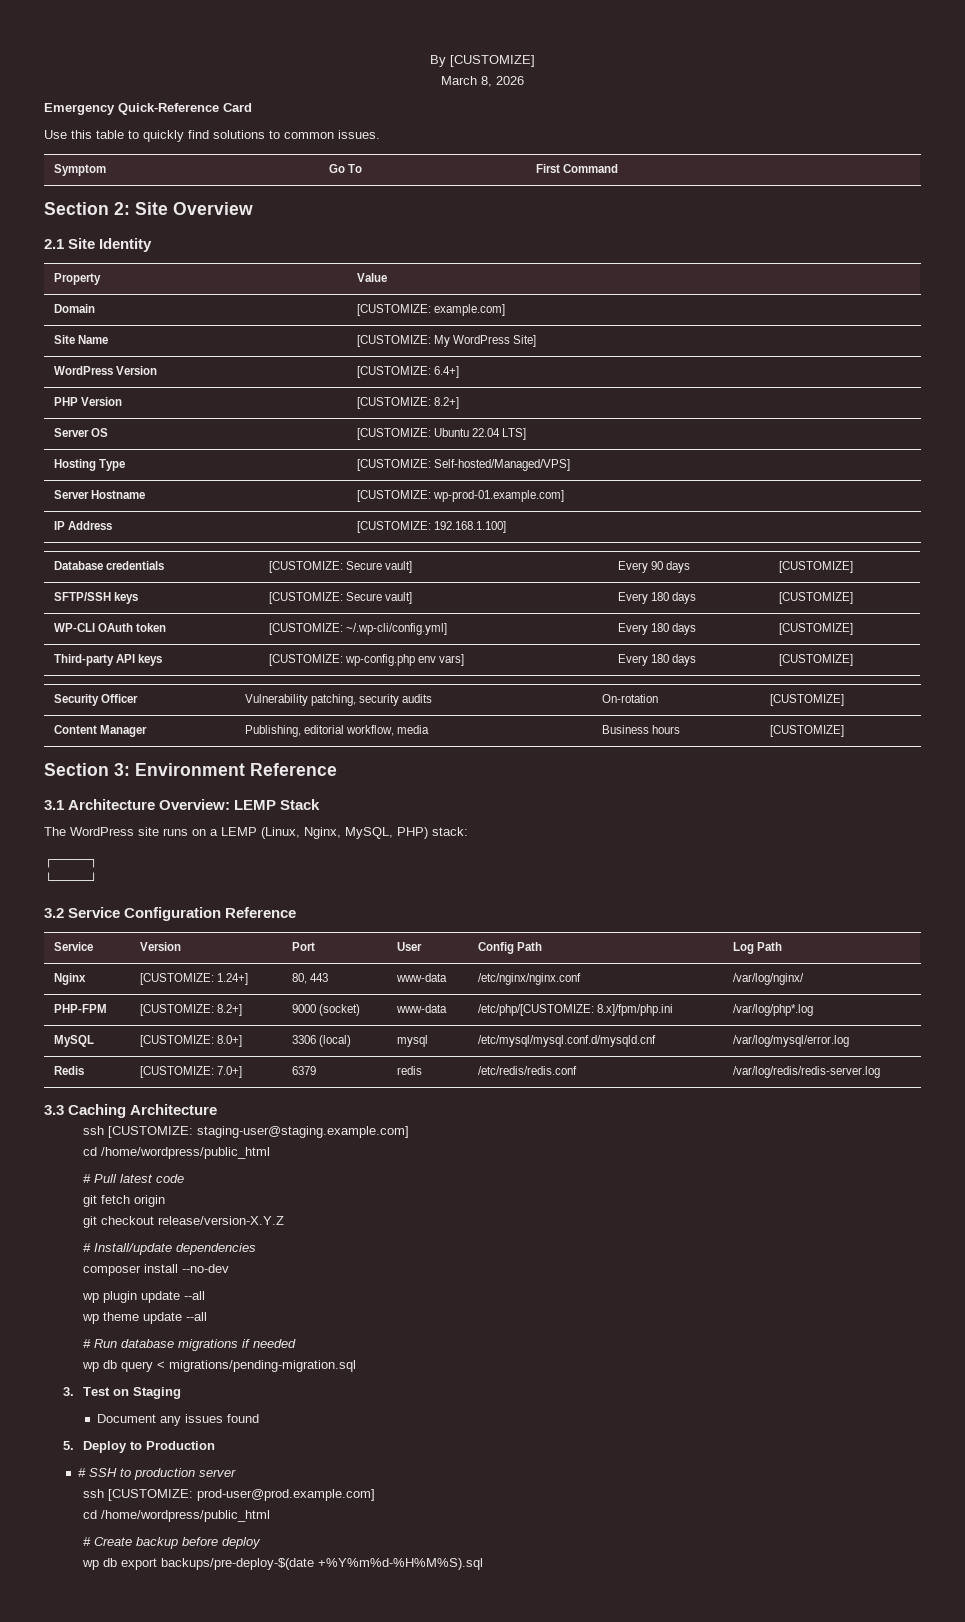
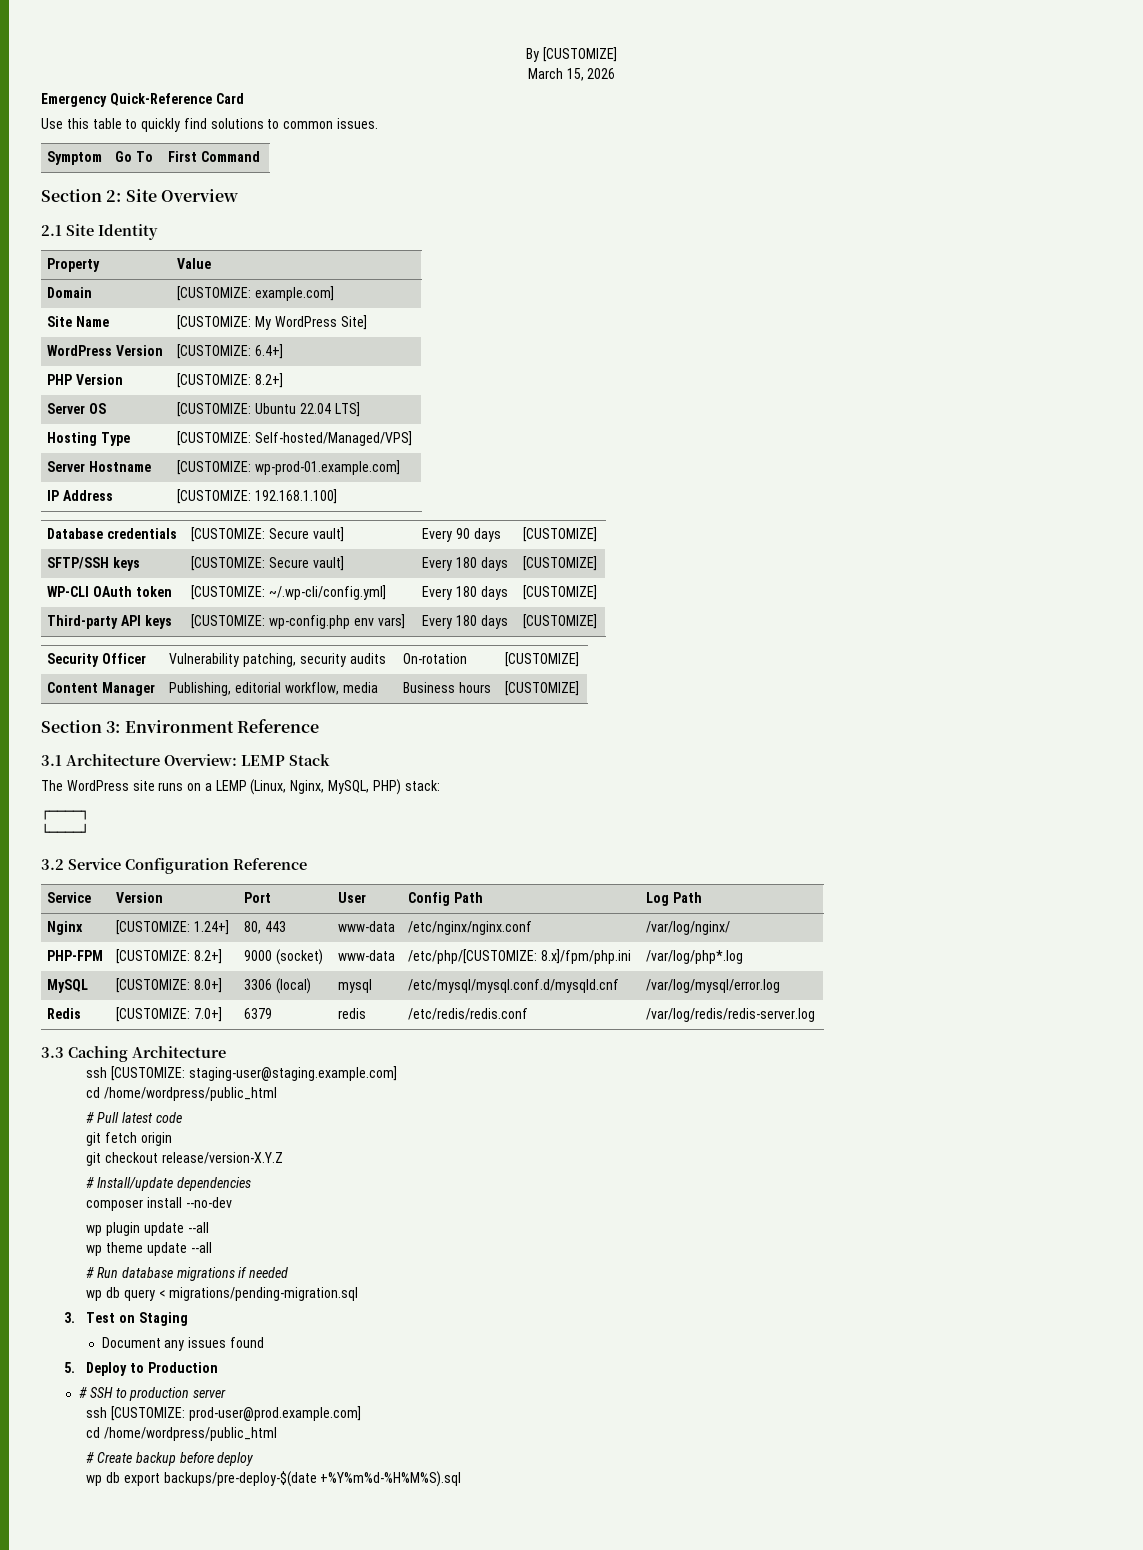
[481,76,492,87] 8, -> [566,68,584,81] 15,

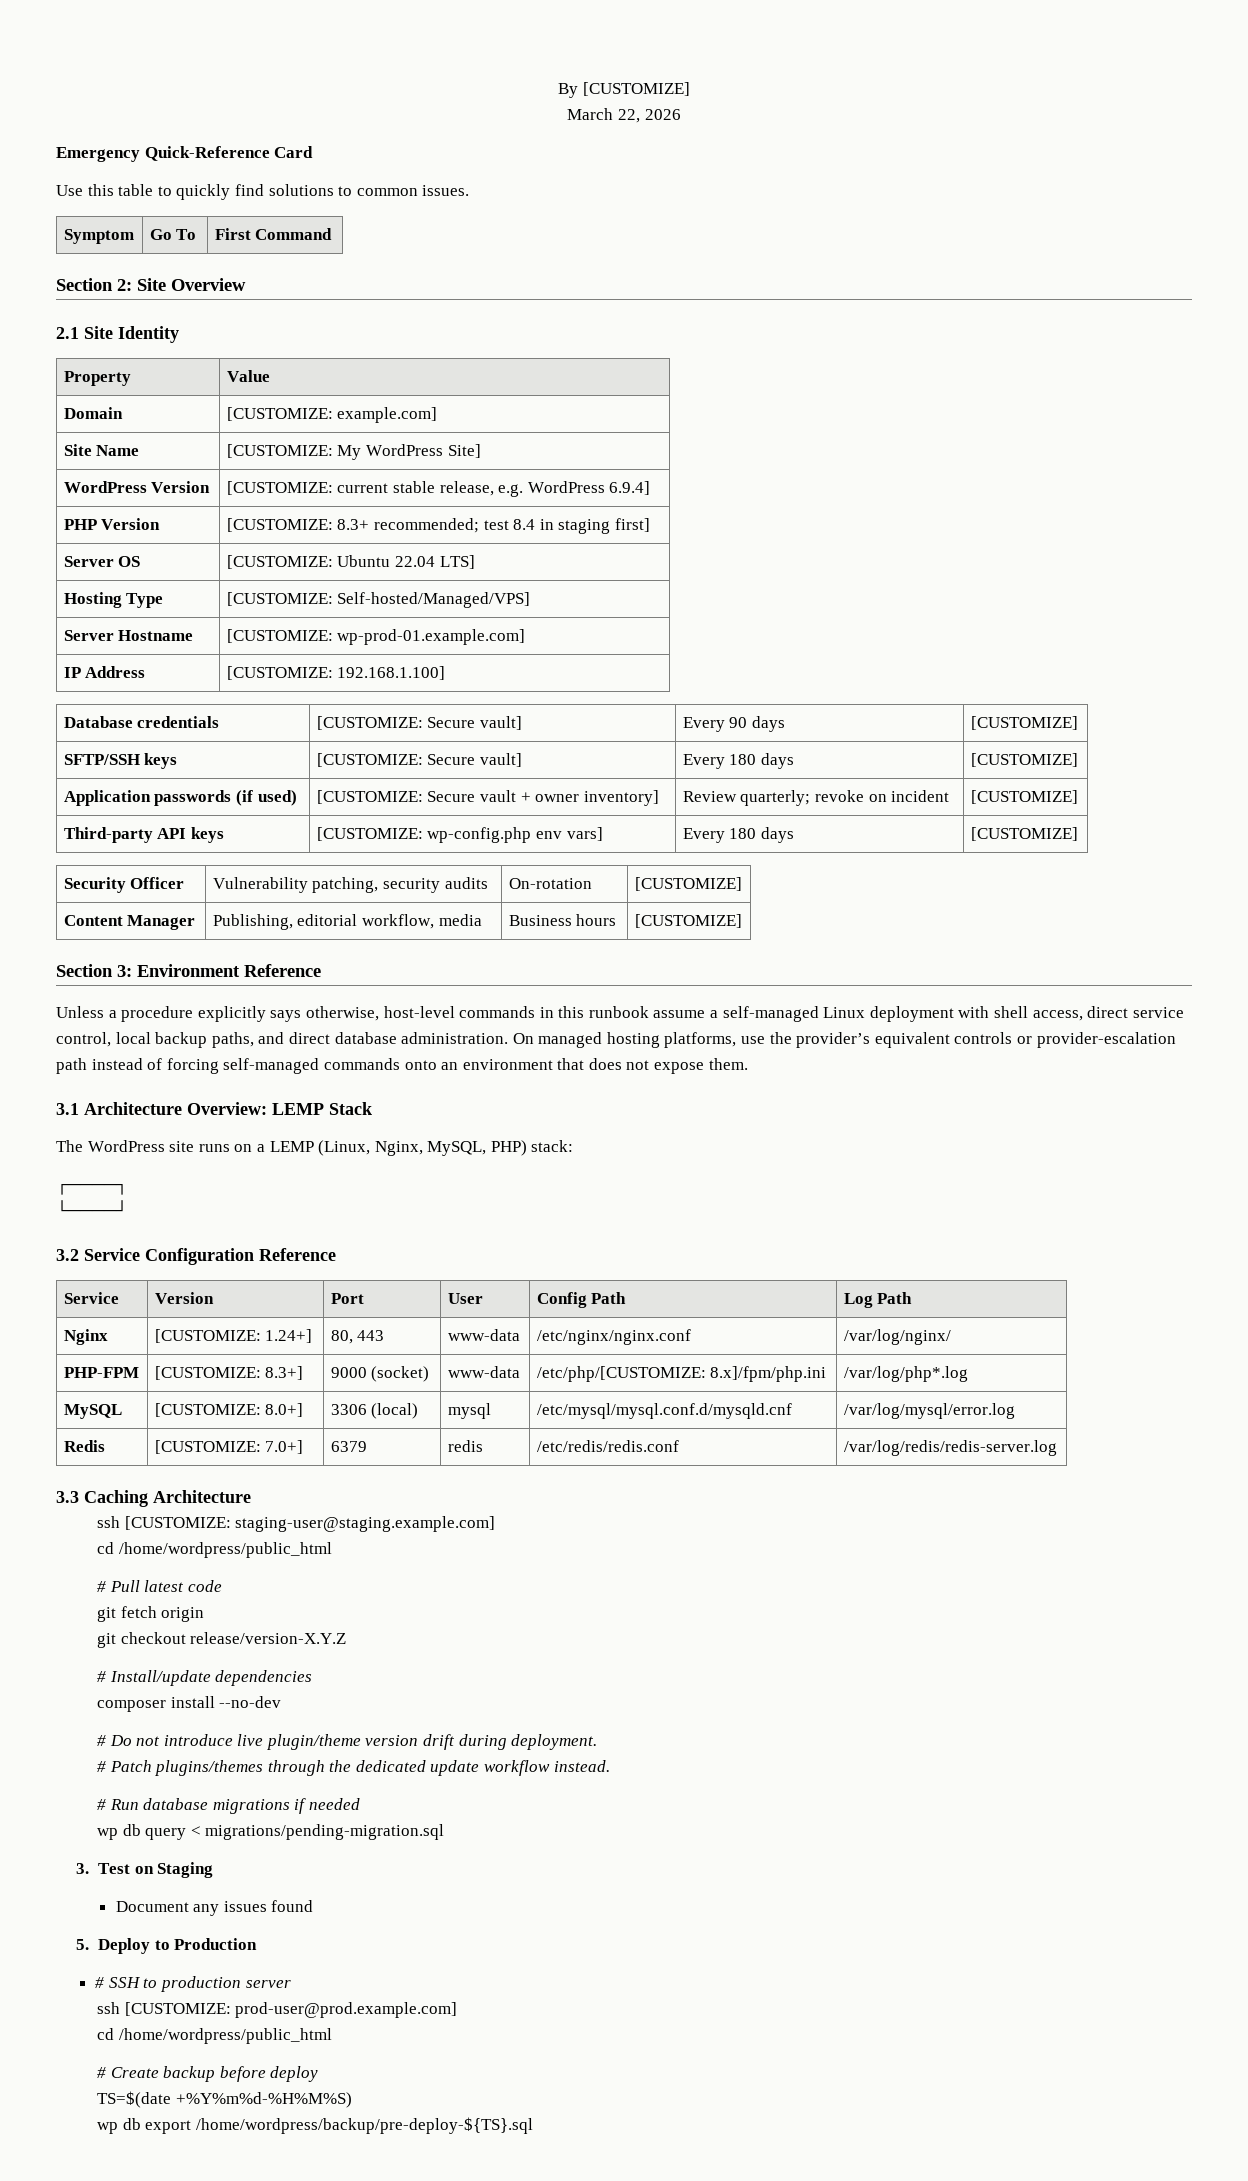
[566,68,584,81] 15, -> [618,109,640,123] 22,
[255,344,284,359] [47,374,124,385] [177,373,284,388] 6.4+] // PHP Version | [CUSTOMIZE: 8.2+] -> [337,481,651,497] [63,518,161,530] [226,518,651,534] current stable release, e.g. WordPress 6.9.4] // PHP Version | [CUSTOMIZE: 8.3+ recommended; test 8.4 in staging first]
[47,586,172,597] [191,585,387,600] [422,586,508,600] WP-CLI OAuth token | [CUSTOMIZE: ~/.wp-cli/config.yml] | Every 180 days -> [63,790,297,806] [316,790,659,806] [682,790,950,806] Application passwords (if used) | [CUSTOMIZE: Secure vault + owner inventory] | Review quarterly; revoke on incident
(319, 726) none -> [56,1006,1184,1022] [56,1032,1176,1048] [56,1058,748,1074] // Unless a procedure explicitly says otherwise, host-level commands in this runbook assume a self-managed Linux deployment with shell access, direct service control, local backup paths, and direct database administration. On managed hosting platforms, use the provider’s equivalent controls or provider-escalation path instead of forcing self-managed commands onto an environment that does not expose them.
[194,949,223,964] 8.2+] -> [265,1366,304,1380] 8.3+]
[86,1222,209,1236] [86,1242,212,1256] wp plugin update --all // wp theme update --all -> [96,1734,598,1750] [96,1760,610,1776] # Do not introduce live plugin/theme version drift during deployment. // # Patch plugins/themes through the dedicated update workflow instead.
(254, 1459) none -> [96,2091,352,2108] // TS=$(date +%Y%m%d-%H%M%S)
[163,1471,462,1487] backups/pre-deploy-$(date +%Y%m%d-%H%M%S).sql -> [195,2117,533,2134] /home/wordpress/backup/pre-deploy-${TS}.sql

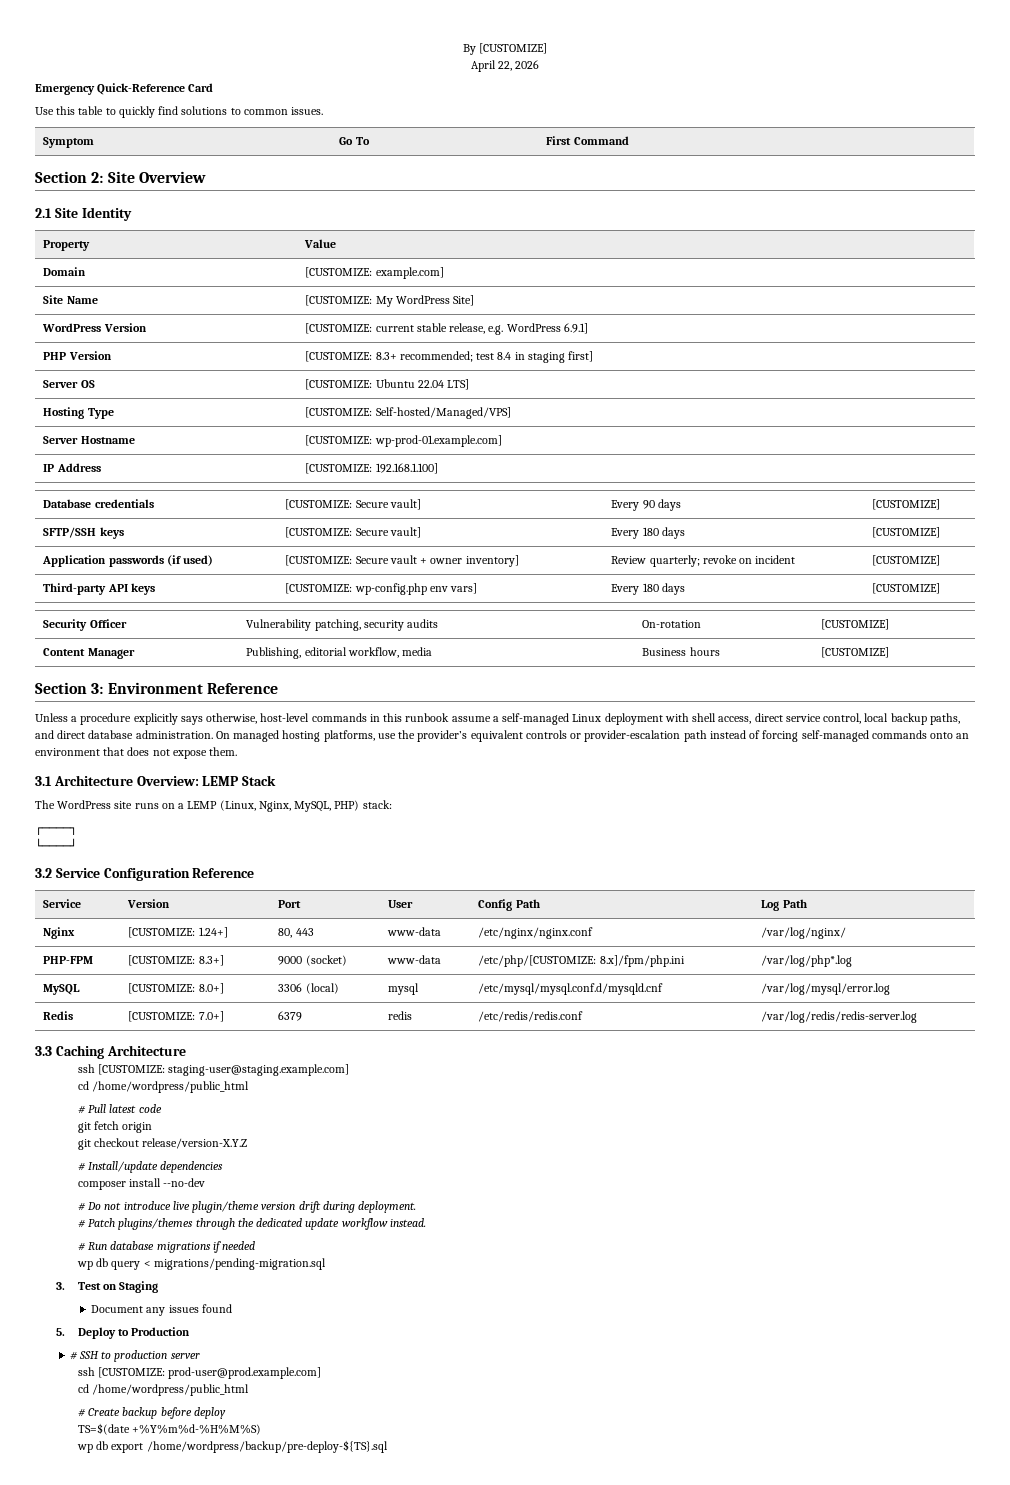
[567,108,614,120] March -> [470,60,496,72] April
[609,481,651,495] 6.9.4] -> [563,323,588,334] 6.9.1]

